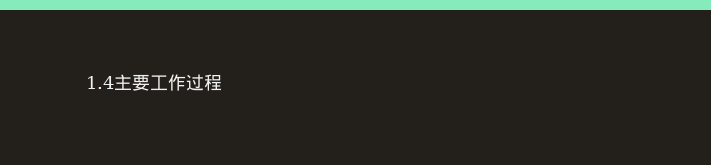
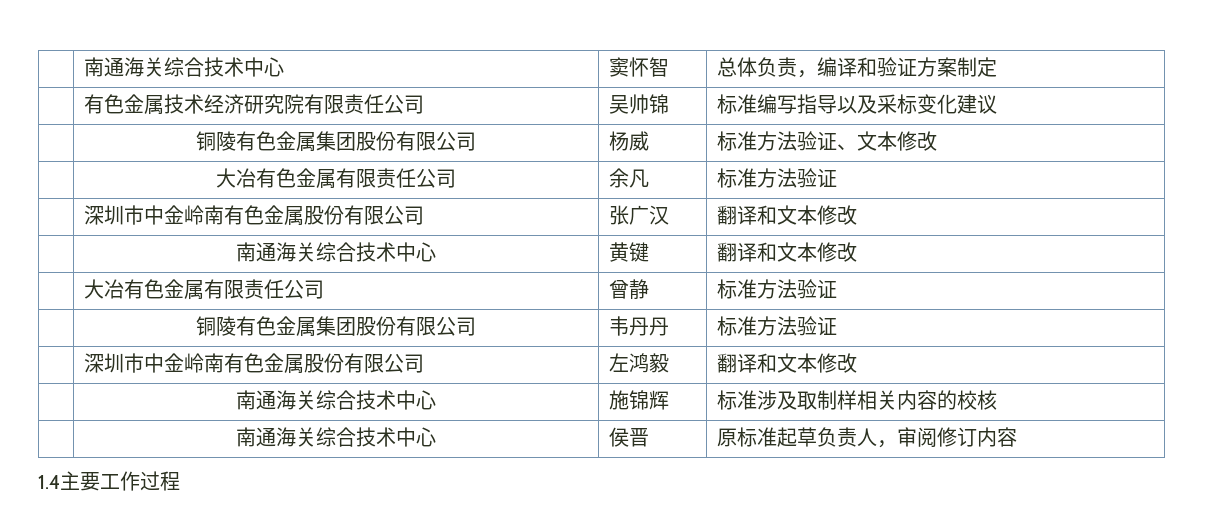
(86, 82) none -> [84,57,285,77] [609,57,670,77] [717,57,998,78] [84,94,425,115] [609,94,670,114] [717,94,998,114] [196,131,476,152] [609,131,650,151] [717,131,938,151] [216,168,456,189] [609,168,650,188] [717,168,838,188] [84,205,425,226] [609,205,670,225] [717,205,858,225] [236,242,436,262] [609,242,650,262] [717,242,858,262] [84,279,325,300] [609,279,650,299] [717,279,838,299] [196,316,476,337] [609,316,670,336] [717,316,838,336] [84,353,425,374] [609,353,670,373] [717,353,858,373] [236,390,436,410] [609,390,670,410] [717,390,998,410] [236,427,436,447] [609,427,650,447] [717,427,1018,448] | 南通海关综合技术中心 | 窦怀智 | 总体负责，编译和验证方案制定 // | 有色金属技术经济研究院有限责任公司 | 吴帅锦 | 标准编写指导以及采标变化建议 // | 铜陵有色金属集团股份有限公司 | 杨威 | 标准方法验证、文本修改 // | 大冶有色金属有限责任公司 | 余凡 | 标准方法验证 // | 深圳市中金岭南有色金属股份有限公司 | 张广汉 | 翻译和文本修改 // | 南通海关综合技术中心 | 黄键 | 翻译和文本修改 // | 大冶有色金属有限责任公司 | 曾静 | 标准方法验证 // | 铜陵有色金属集团股份有限公司 | 韦丹丹 | 标准方法验证 // | 深圳市中金岭南有色金属股份有限公司 | 左鸿毅 | 翻译和文本修改 // | 南通海关综合技术中心 | 施锦辉 | 标准涉及取制样相关内容的校核 // | 南通海关综合技术中心 | 侯晋 | 原标准起草负责人，审阅修订内容 //

